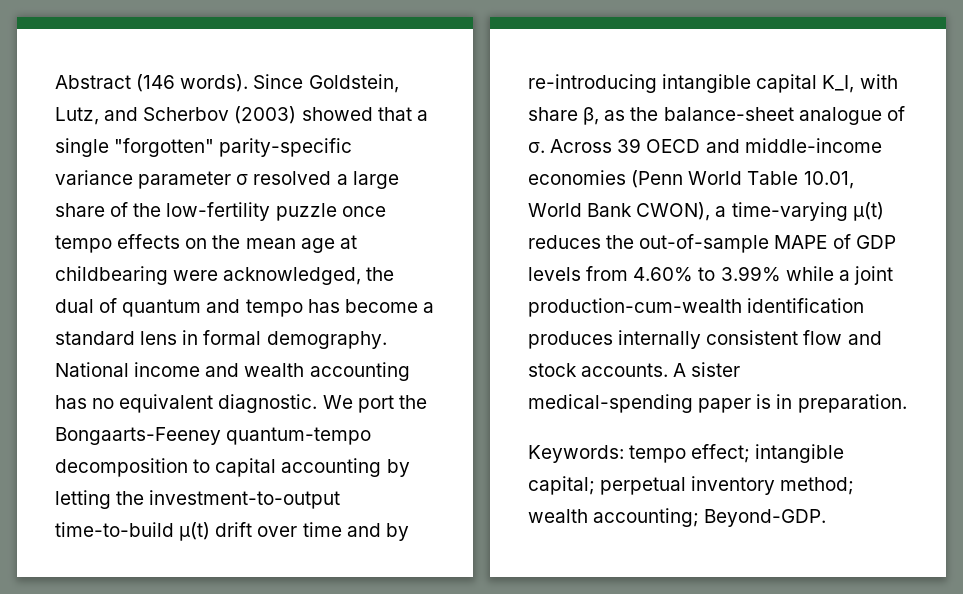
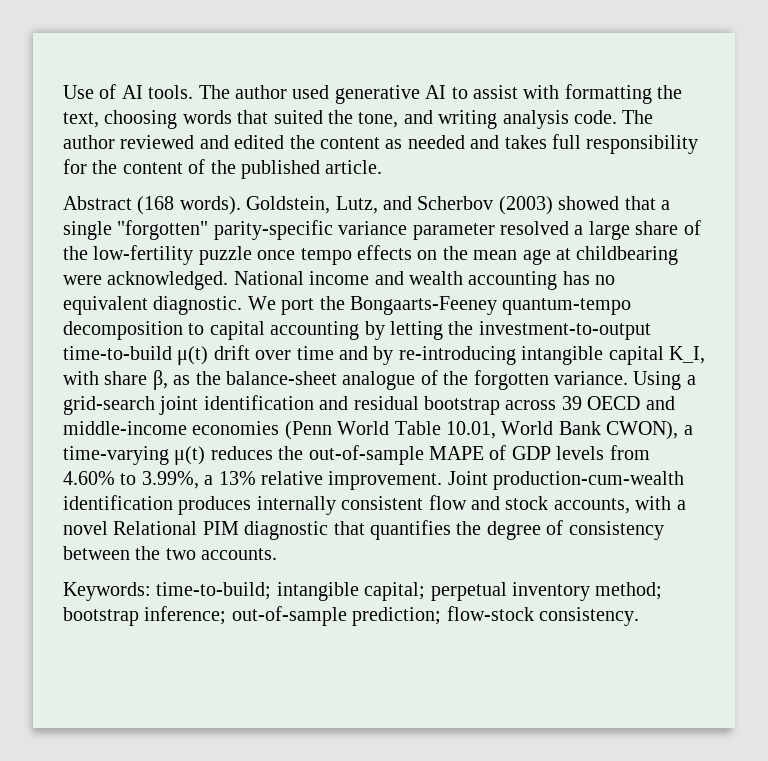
[55,74,304,92] Abstract (146 words). Since -> [63,84,683,104] [63,110,654,129] [63,134,699,154] [63,159,383,179] [63,196,241,215] Use of AI tools. The author used generative AI to assist with formatting the text, choosing words that suited the tone, and writing analysis code. The author reviewed and edited the content as needed and takes full responsibility for the content of the published article. // Abstract (168 words).
[236,174,249,185] σ -> (495, 231) none
[223,267,395,285] [55,298,434,317] [55,330,387,349] acknowledged, the dual of quantum and tempo has become a standard lens in formal demography. -> [107,271,229,290] acknowledged.
[528,139,613,153] σ. Across -> [443,370,696,390] [63,395,557,415] the forgotten variance. Using a grid-search joint identification and residual bootstrap across
[720,266,893,285] 3.99% while a joint -> [141,471,488,490] 3.99%, a 13% relative improvement. Joint
[581,362,741,377] [528,394,907,413] accounts. A sister medical-spending paper is in preparation. -> [553,496,686,514] [63,520,664,540] [63,546,278,560] accounts, with a novel Relational PIM diagnostic that quantifies the degree of consistency between the two accounts.
[629,444,751,463] tempo effect; -> [156,582,272,600] time-to-build;
[528,508,827,527] wealth accounting; Beyond-GDP. -> [63,606,639,626] bootstrap inference; out-of-sample prediction; flow-stock consistency.

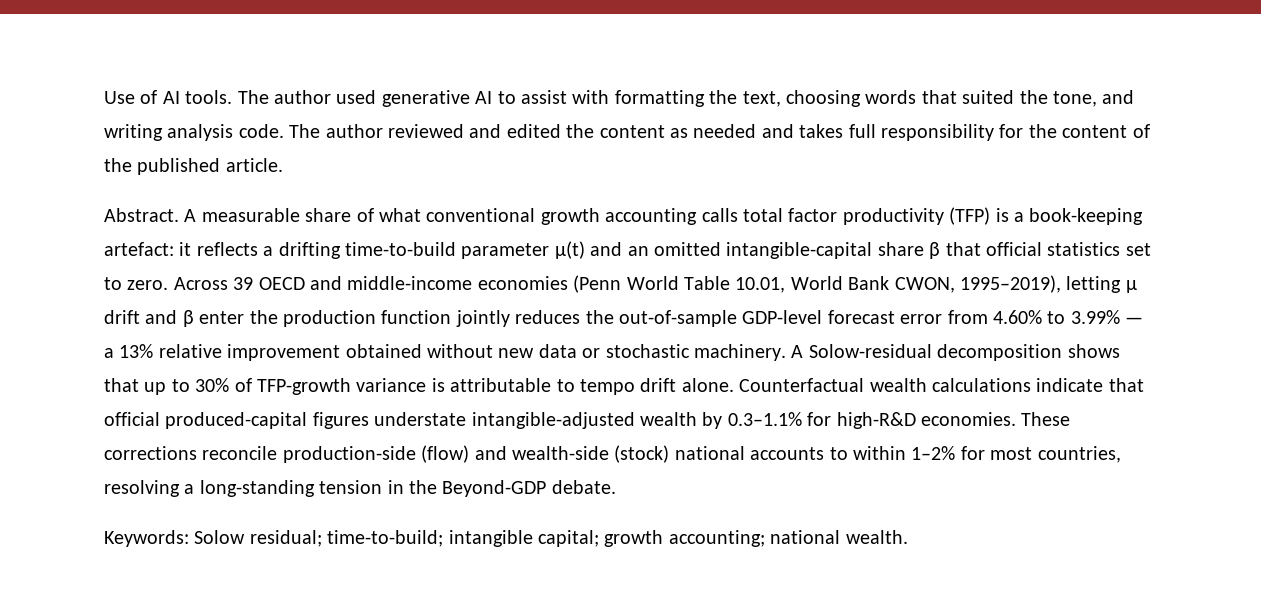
[63,196,670,215] [63,220,701,240] [63,245,679,265] [63,271,616,290] [63,296,632,315] [63,321,651,340] [63,345,705,365] [63,370,696,390] [63,395,557,415] Abstract (168 words). Goldstein, Lutz, and Scherbov (2003) showed that a single "forgotten" parity-specific variance parameter resolved a large share of the low-fertility puzzle once tempo effects on the mean age at childbearing were acknowledged. National income and wealth accounting has no equivalent diagnostic. We port the Bongaarts-Feeney quantum-tempo decomposition to capital accounting by letting the investment-to-output time-to-build μ(t) drift over time and by re-introducing intangible capital K_I, with share β, as the balance-sheet analogue of the forgotten variance. Using a grid-search joint identification and residual bootstrap across -> [104,207,1144,225] [104,241,1151,259] [104,277,228,290] Abstract. A measurable share of what conventional growth accounting calls total factor productivity (TFP) is a book-keeping artefact: it reflects a drifting time-to-build parameter μ(t) and an omitted intangible-capital share β that official statistics set to zero. Across
[606,421,693,440] [63,445,605,465] CWON), a time-varying μ(t) reduces the out-of-sample MAPE of GDP levels -> [894,275,1137,293] [104,310,943,327] CWON, 1995–2019), letting μ drift and β enter the production function jointly reduces the out-of-sample GDP-level forecast error
[141,471,199,489] 3.99%, -> [1070,310,1144,324] 3.99% —
[328,471,685,490] [63,495,686,515] [63,520,664,540] [63,546,278,560] improvement. Joint production-cum-wealth identification produces internally consistent flow and stock accounts, with a novel Relational PIM diagnostic that quantifies the degree of consistency between the two accounts. -> [227,344,1120,361] [104,378,1144,395] [104,412,1071,429] [104,445,1121,463] [104,480,616,497] improvement obtained without new data or stochastic machinery. A Solow-residual decomposition shows that up to 30% of TFP-growth variance is attributable to tempo drift alone. Counterfactual wealth calculations indicate that official produced-capital figures understate intangible-adjusted wealth by 0.3–1.1% for high-R&D economies. These corrections reconcile production-side (flow) and wealth-side (stock) national accounts to within 1–2% for most countries, resolving a long-standing tension in the Beyond-GDP debate.
(151, 591) none -> [194,530,322,547] Solow residual;
[430,582,663,601] [63,606,639,626] perpetual inventory method; bootstrap inference; out-of-sample prediction; flow-stock consistency. -> [604,530,908,547] growth accounting; national wealth.

